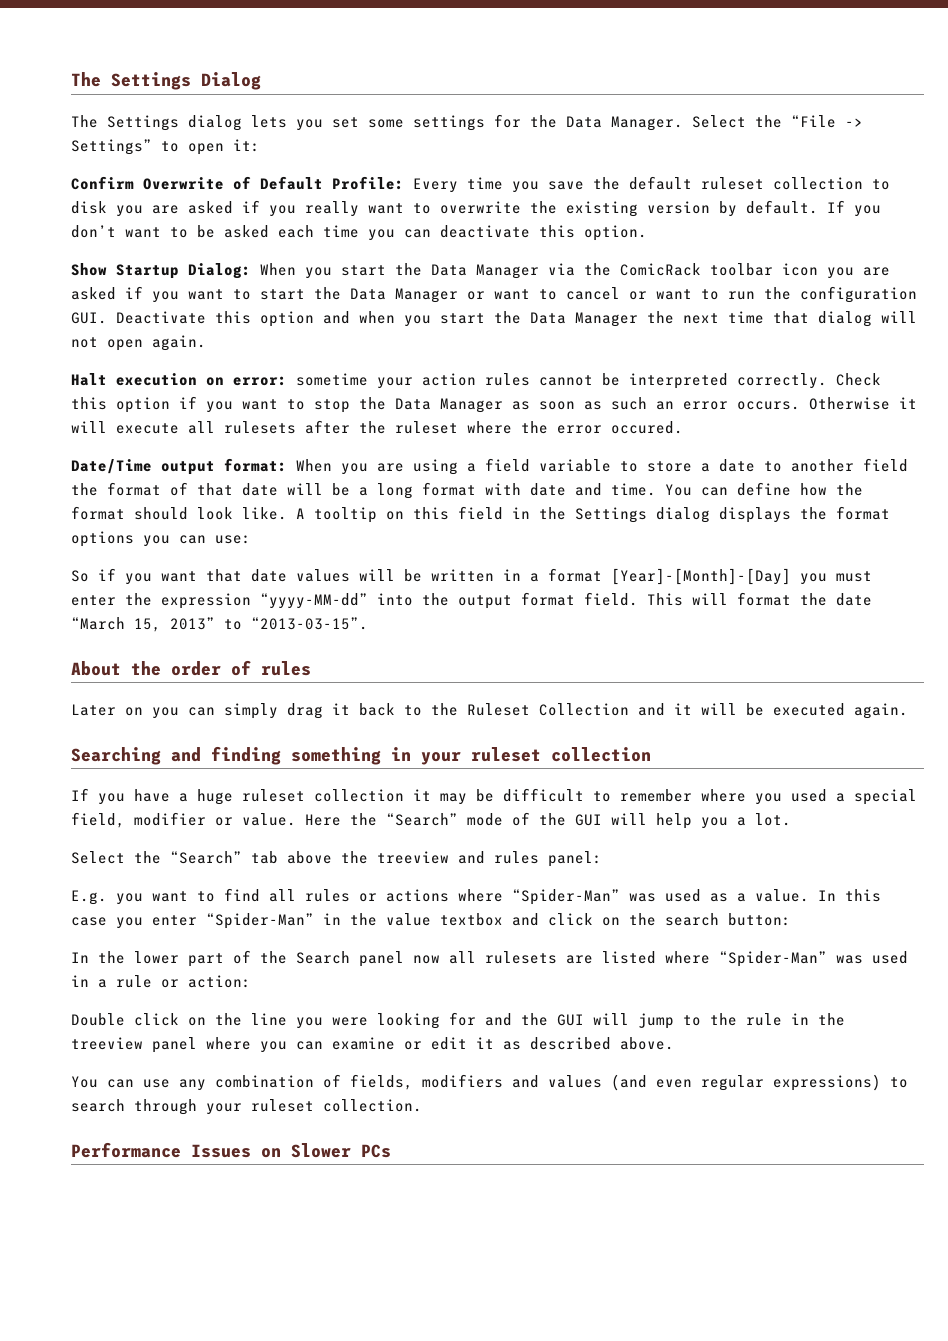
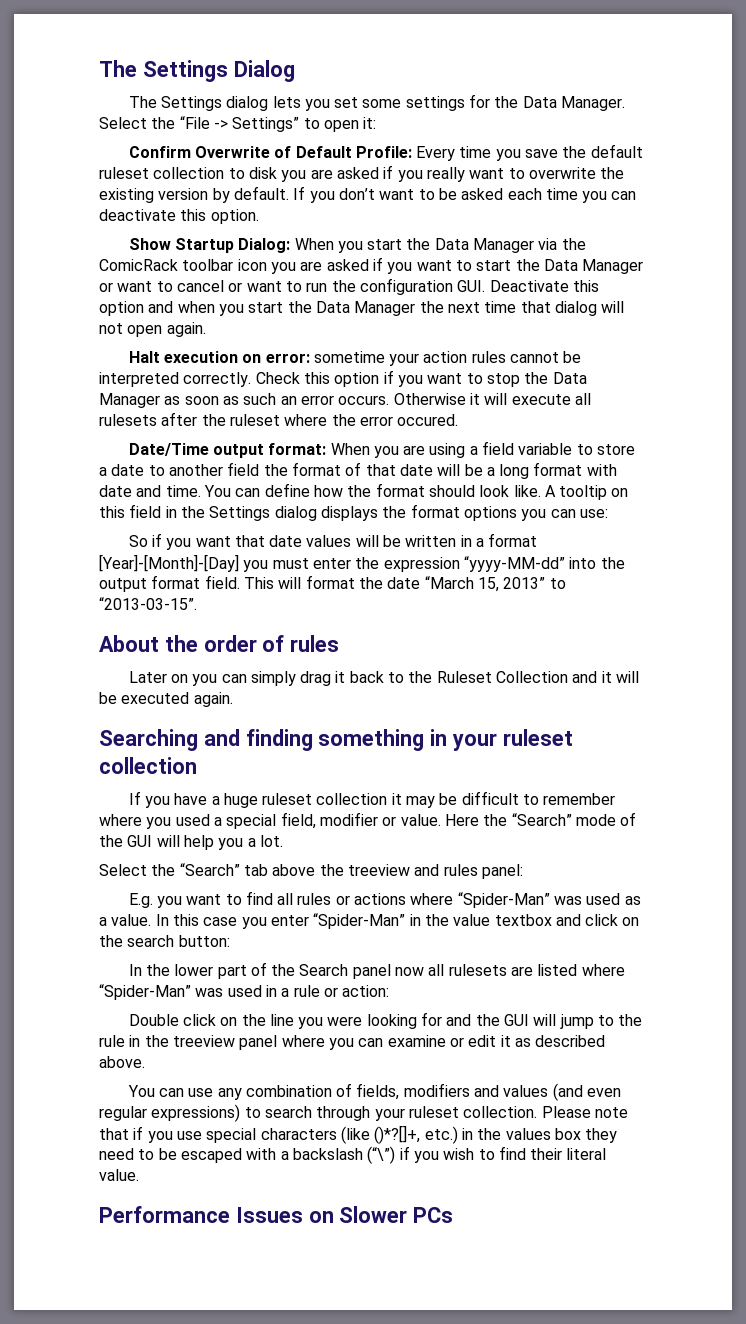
(422, 1105) none -> [541,1106,628,1118] [99,1125,618,1144] [99,1146,607,1164] [99,1169,139,1181] Please note that if you use special characters (like ()*?[]+, etc.) in the values box they need to be escaped with a backslash (“\”) if you wish to find their literal value.

